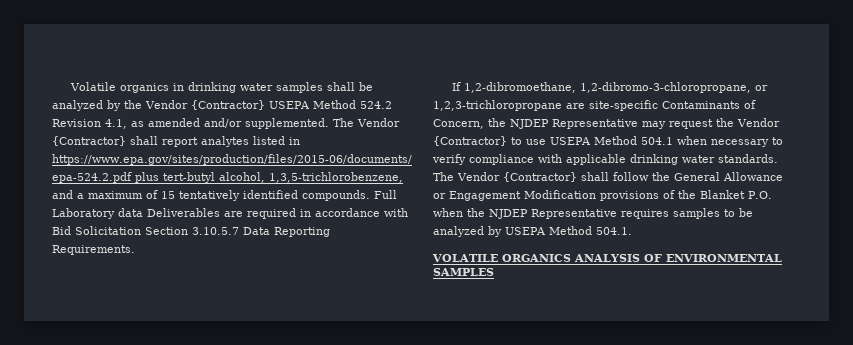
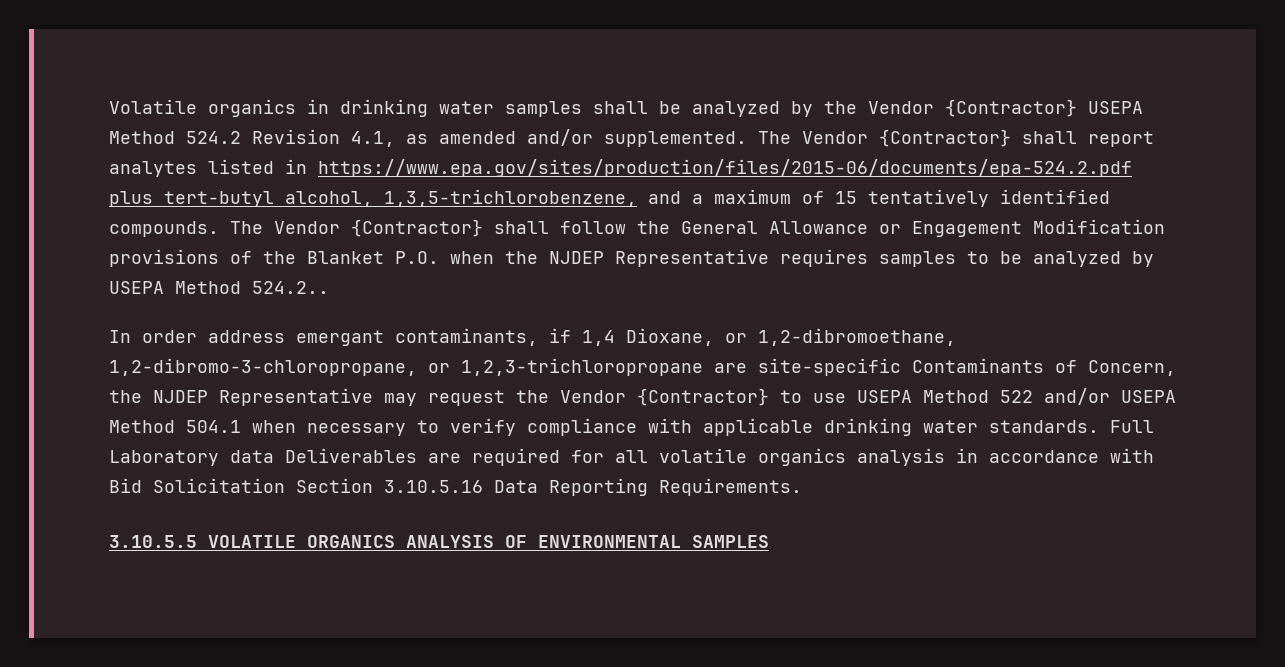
[374,190,397,199] [52,208,408,219] [52,226,330,237] [52,245,135,255] [451,82,768,93] [433,100,756,111] [433,118,780,129] [433,136,783,147] [432,154,778,165] Full Laboratory data Deliverables are required in accordance with Bid Solicitation Section 3.10.5.7 Data Reporting Requirements. // If 1,2-dibromoethane, 1,2-dibromo-3-chloropropane, or 1,2,3-trichloropropane are site-specific Contaminants of Concern, the NJDEP Representative may request the Vendor {Contractor} to use USEPA Method 504.1 when necessary to verify compliance with applicable drinking water standards. -> (219, 229) none
[596,227,632,235] 504.1. // -> [252,281,329,294] [109,328,956,346] [109,358,1176,376] [109,388,1176,406] [109,418,1154,436] [109,448,1154,466] [109,478,802,496] [109,535,197,548] 524.2.. // In order address emergant contaminants, if 1,4 Dioxane, or 1,2-dibromoethane, 1,2-dibromo-3-chloropropane, or 1,2,3-trichloropropane are site-specific Contaminants of Concern, the NJDEP Representative may request the Vendor {Contractor} to use USEPA Method 522 and/or USEPA Method 504.1 when necessary to verify compliance with applicable drinking water standards. Full Laboratory data Deliverables are required for all volatile organics analysis in accordance with Bid Solicitation Section 3.10.5.16 Data Reporting Requirements. // 3.10.5.5

